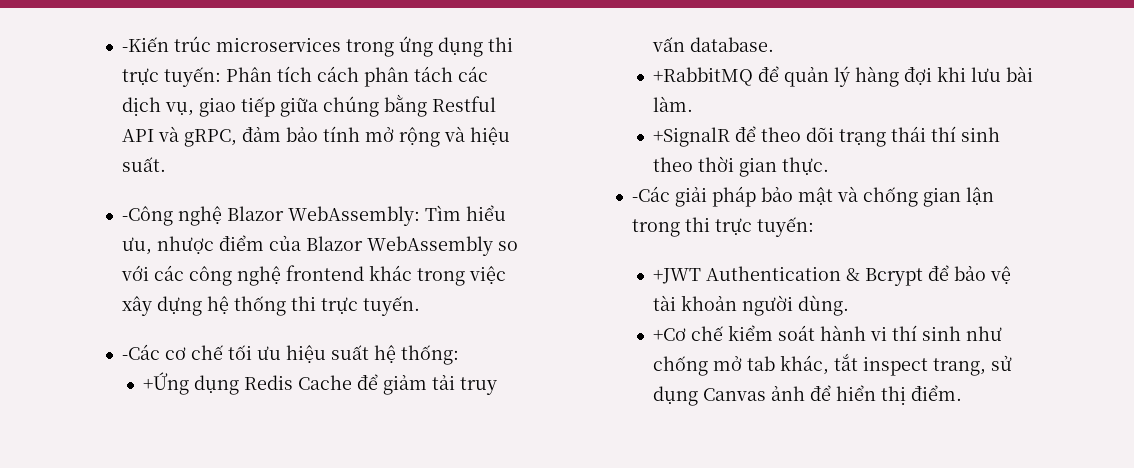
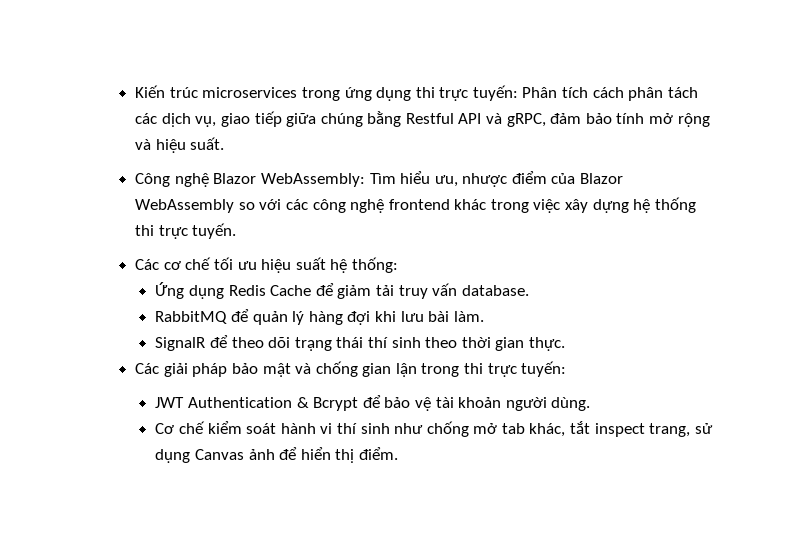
[121,37,169,52] -Kiến -> [135,85,166,98] Kiến
[121,206,173,226] -Công -> [135,173,171,187] Công
[121,344,160,360] -Các -> [135,259,160,270] Các
[142,372,189,395] +Ứng -> [155,282,185,299] Ứng
[652,67,753,86] +RabbitMQ -> [155,311,228,324] RabbitMQ
[652,127,730,147] +SignalR -> [155,337,206,351] SignalR
[631,186,670,202] -Các -> [135,363,160,374] Các
[652,268,701,284] +JWT -> [155,397,185,408] JWT
[652,328,686,341] +Cơ -> [155,423,175,434] Cơ

